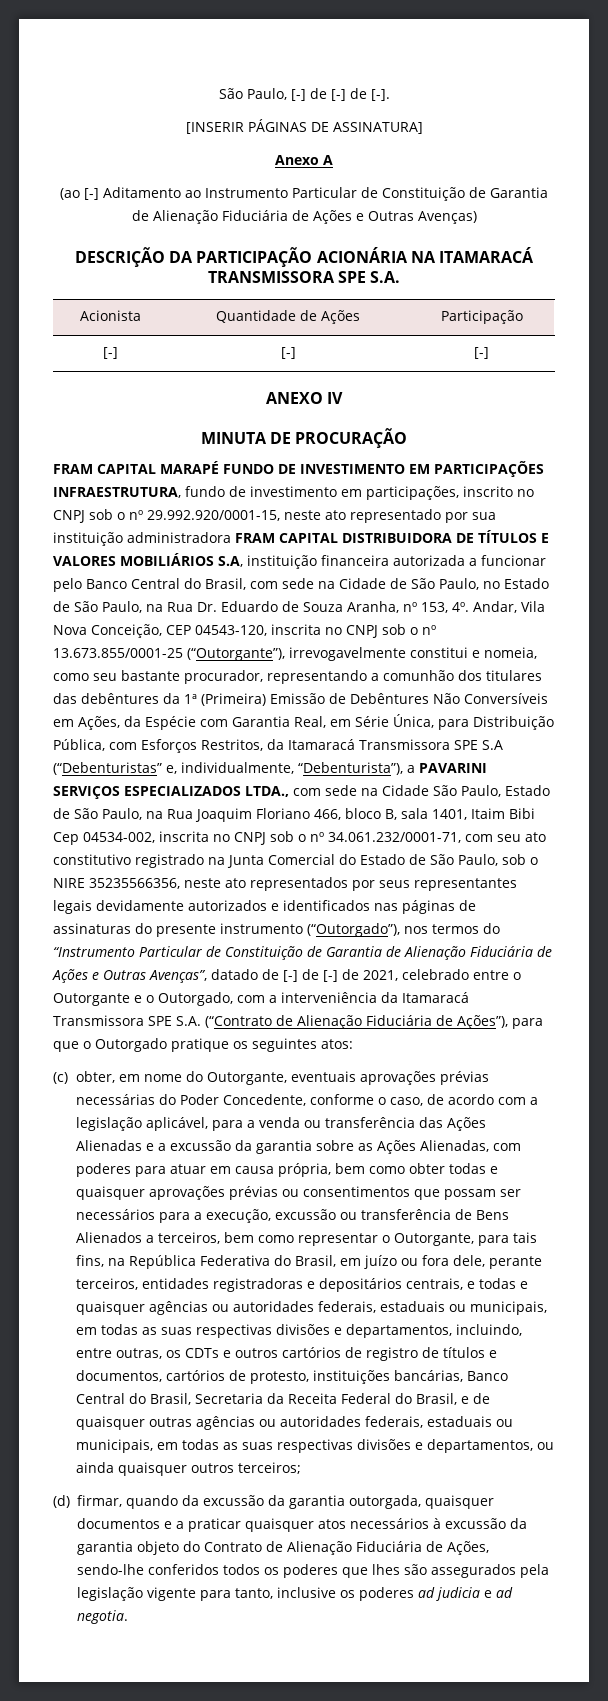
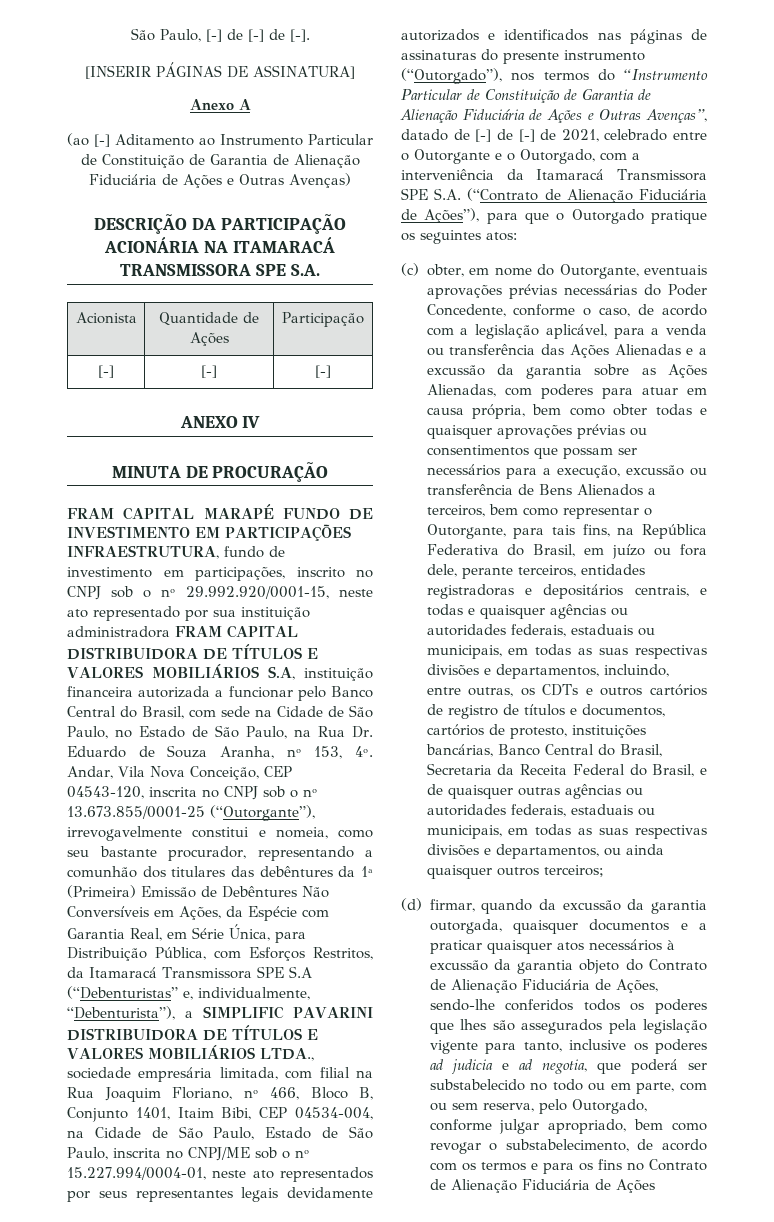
[419,763,487,773] [53,785,429,799] PAVARINI SERVIÇOS ESPECIALIZADOS LTDA., com sede na Cidade -> [203,1006,374,1019] [67,1025,318,1041] [67,1045,314,1061] [67,1067,373,1082] [67,1087,373,1102] [67,1107,373,1122] [67,1127,168,1138] SIMPLIFIC PAVARINI DISTRIBUIDORA DE TÍTULOS E VALORES MOBILIÁRIOS LTDA., sociedade empresária limitada, com filial na Rua Joaquim Floriano, nº 466, Bloco B, Conjunto 1401, Itaim Bibi, CEP 04534-004, na Cidade de
[146,808,535,822] [53,831,546,845] [53,854,538,868] [53,878,180,889] na Rua Joaquim Floriano 466, bloco B, sala 1401, Itaim Bibi Cep 04534-002, inscrita no CNPJ sob o nº 34.061.232/0001-71, com seu ato constitutivo registrado na Junta Comercial do Estado de São Paulo, sob o NIRE 35235566356, -> [113,1147,310,1161] [67,1167,206,1180] inscrita no CNPJ/ME sob o nº 15.227.994/0004-01,
[76,1610,128,1624] negotia. -> [541,1059,707,1074] [429,1079,707,1094] [429,1099,647,1114] [429,1119,707,1134] [429,1139,707,1154] [429,1159,707,1174] [429,1179,655,1193] negotia, que poderá ser substabelecido no todo ou em parte, com ou sem reserva, pelo Outorgado, conforme julgar apropriado, bem como revogar o substabelecimento, de acordo com os termos e para os fins no Contrato de Alienação Fiduciária de Ações

